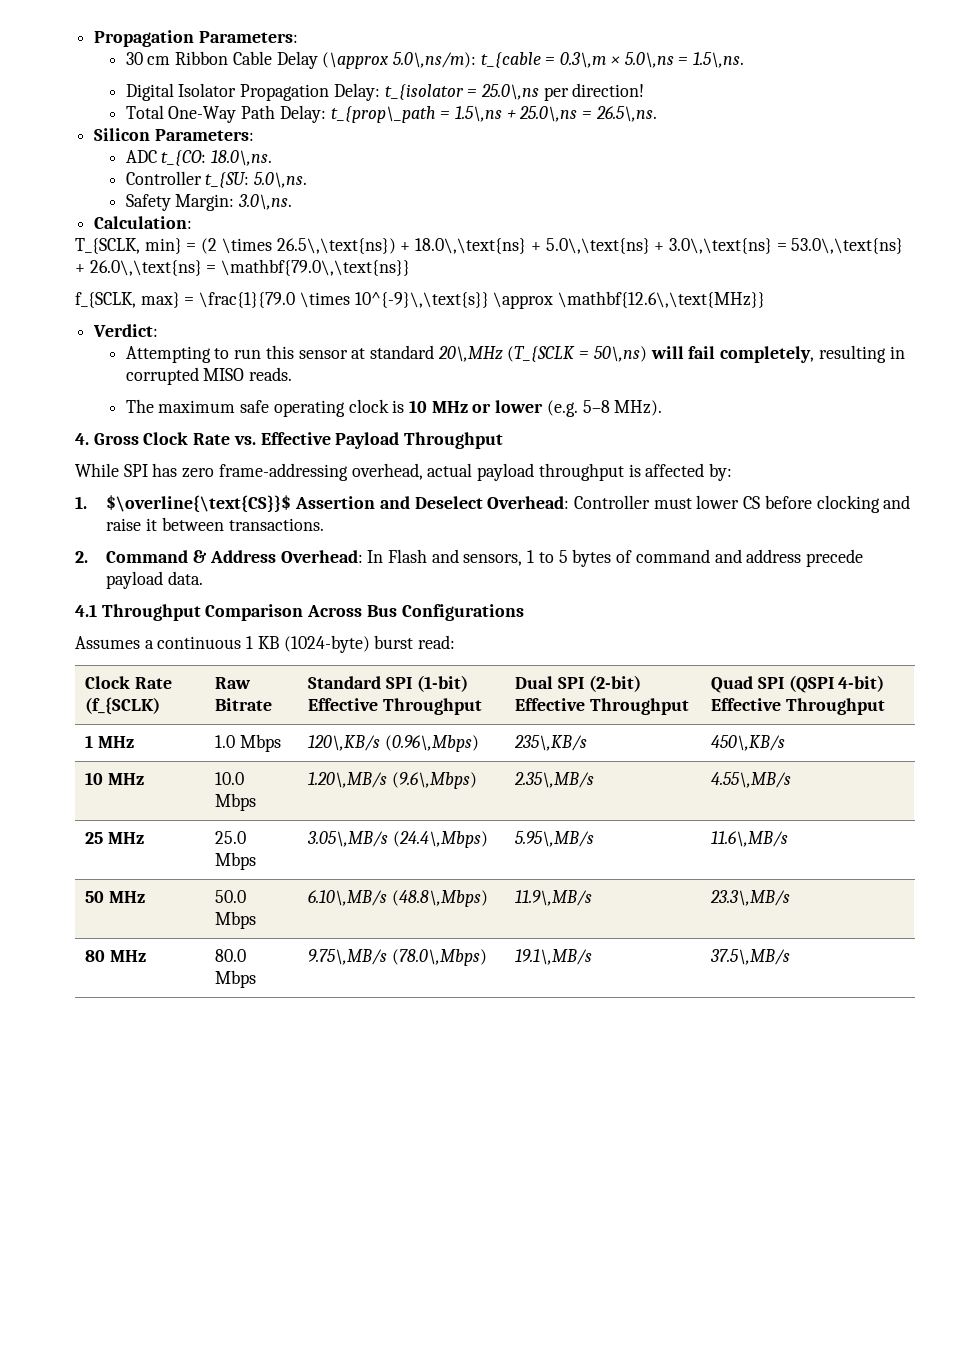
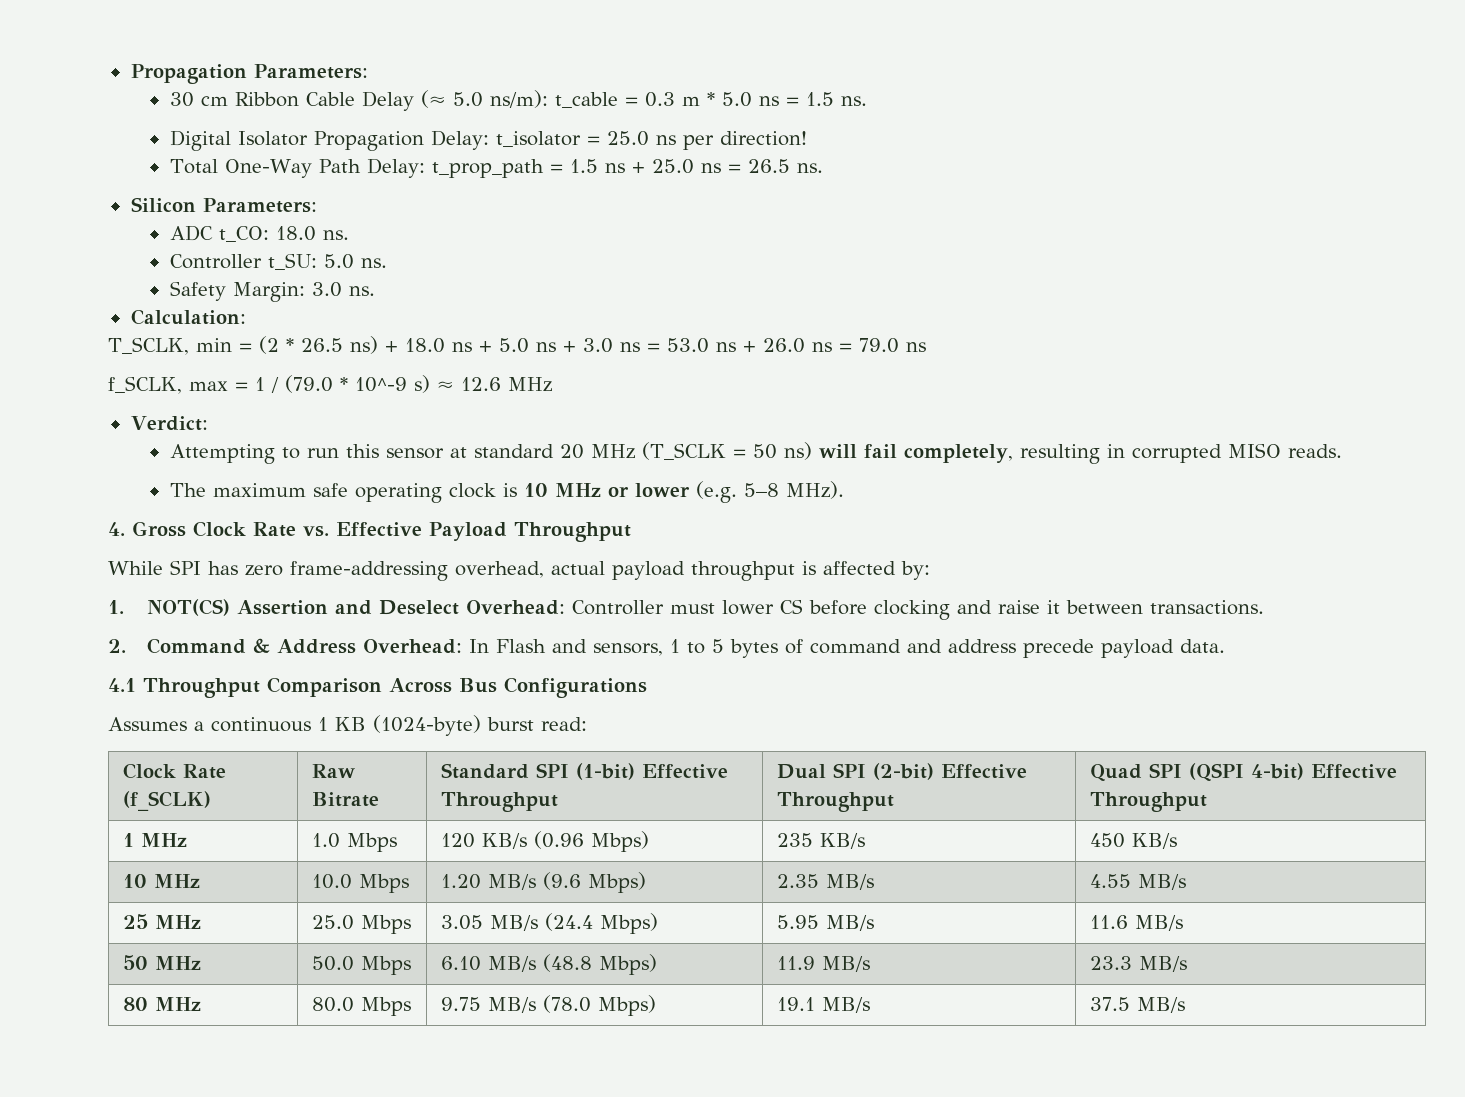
[322,52,745,69] (\approx 5.0\,ns/m): t_{cable = 0.3\,m × 5.0\,ns = 1.5\,ns. -> [420,90,867,108] (≈ 5.0 ns/m): t_cable = 0.3 m * 5.0 ns = 1.5 ns.
[384,84,540,100] t_{isolator = 25.0\,ns -> [495,131,676,147] t_isolator = 25.0 ns
[330,106,657,123] [94,128,254,141] [125,150,273,166] [125,171,308,188] t_{prop\_path = 1.5\,ns + 25.0\,ns = 26.5\,ns. // Silicon Parameters: // ADC t_{CO: 18.0\,ns. // Controller t_{SU: 5.0\,ns. -> [431,159,823,178] [130,197,317,213] [169,225,349,242] [169,253,387,270] t_prop_path = 1.5 ns + 25.0 ns = 26.5 ns. // Silicon Parameters: // ADC t_CO: 18.0 ns. // Controller t_SU: 5.0 ns.
[238,194,293,210] 3.0\,ns. -> [311,282,375,297] 3.0 ns.
[75,238,904,254] [75,259,411,276] [75,291,766,309] T_{SCLK, min} = (2 \times 26.5\,\text{ns}) + 18.0\,\text{ns} + 5.0\,\text{ns} + 3.0\,\text{ns} = 53.0\,\text{ns} + 26.0\,\text{ns} = \mathbf{79.0\,\text{ns}} // f_{SCLK, max} = \frac{1}{79.0 \times 10^{-9}\,\text{s}} \approx \mathbf{12.6\,\text{MHz}} -> [108,336,926,355] [108,375,552,394] T_SCLK, min = (2 * 26.5 ns) + 18.0 ns + 5.0 ns + 3.0 ns = 53.0 ns + 26.0 ns = 79.0 ns // f_SCLK, max = 1 / (79.0 * 10^-9 s) ≈ 12.6 MHz
[437,346,647,362] 20\,MHz (T_{SCLK = 50\,ns) -> [559,442,812,460] 20 MHz (T_SCLK = 50 ns)
[106,495,292,513] $\overline{\text{CS}}$ -> [147,599,231,616] NOT(CS)
[85,697,161,715] (f_{SCLK) -> [122,791,211,811] (f_SCLK)
[308,735,480,752] [514,735,588,751] [711,735,786,751] [85,772,145,785] [215,772,245,785] [215,793,257,811] [308,772,478,789] [514,772,595,788] [711,772,792,788] [85,832,145,844] [215,831,247,844] [215,852,257,870] [307,831,489,848] [515,831,595,847] [711,831,789,847] [85,891,146,903] [215,890,247,903] [215,911,257,929] [308,890,489,907] [515,890,593,906] [710,890,791,906] [85,950,147,962] [215,949,247,962] [215,970,257,988] [308,949,488,966] [515,949,593,965] [710,949,791,965] 120\,KB/s (0.96\,Mbps) | 235\,KB/s | 450\,KB/s // 10 MHz | 10.0 Mbps | 1.20\,MB/s (9.6\,Mbps) | 2.35\,MB/s | 4.55\,MB/s // 25 MHz | 25.0 Mbps | 3.05\,MB/s (24.4\,Mbps) | 5.95\,MB/s | 11.6\,MB/s // 50 MHz | 50.0 Mbps | 6.10\,MB/s (48.8\,Mbps) | 11.9\,MB/s | 23.3\,MB/s // 80 MHz | 80.0 Mbps | 9.75\,MB/s (78.0\,Mbps) | 19.1\,MB/s | 37.5\,MB/s -> [440,831,649,852] [776,833,865,849] [1089,833,1177,849] [122,874,200,888] [311,874,409,893] [440,872,646,893] [776,874,874,890] [1089,874,1186,890] [122,914,201,929] [311,915,411,934] [440,913,658,934] [776,915,874,931] [1089,915,1183,931] [122,955,201,970] [311,956,411,975] [440,954,657,975] [776,956,870,972] [1089,956,1187,972] [122,997,201,1011] [311,997,411,1016] [440,995,656,1016] [776,997,870,1013] [1089,997,1185,1013] 120 KB/s (0.96 Mbps) | 235 KB/s | 450 KB/s // 10 MHz | 10.0 Mbps | 1.20 MB/s (9.6 Mbps) | 2.35 MB/s | 4.55 MB/s // 25 MHz | 25.0 Mbps | 3.05 MB/s (24.4 Mbps) | 5.95 MB/s | 11.6 MB/s // 50 MHz | 50.0 Mbps | 6.10 MB/s (48.8 Mbps) | 11.9 MB/s | 23.3 MB/s // 80 MHz | 80.0 Mbps | 9.75 MB/s (78.0 Mbps) | 19.1 MB/s | 37.5 MB/s

